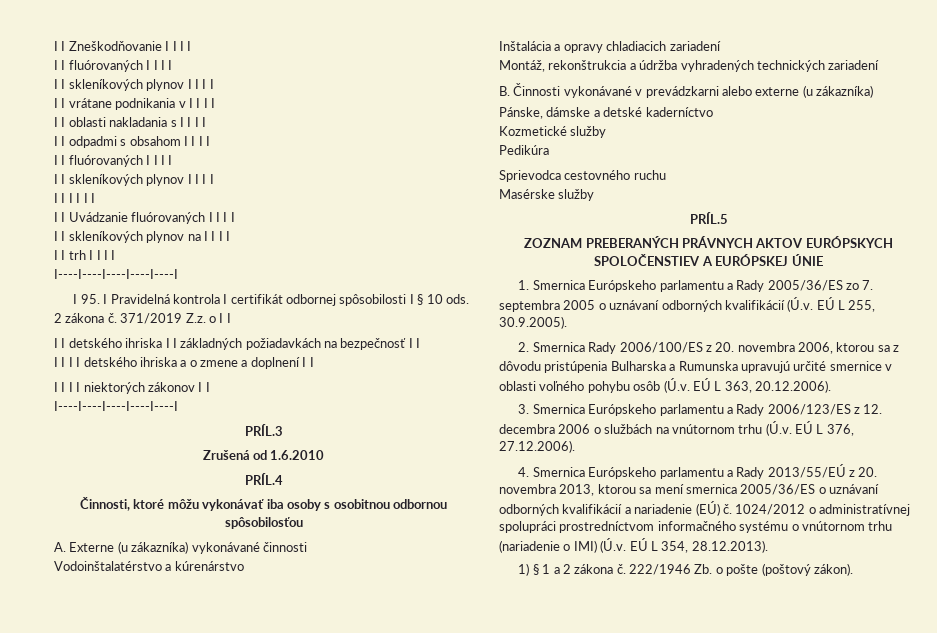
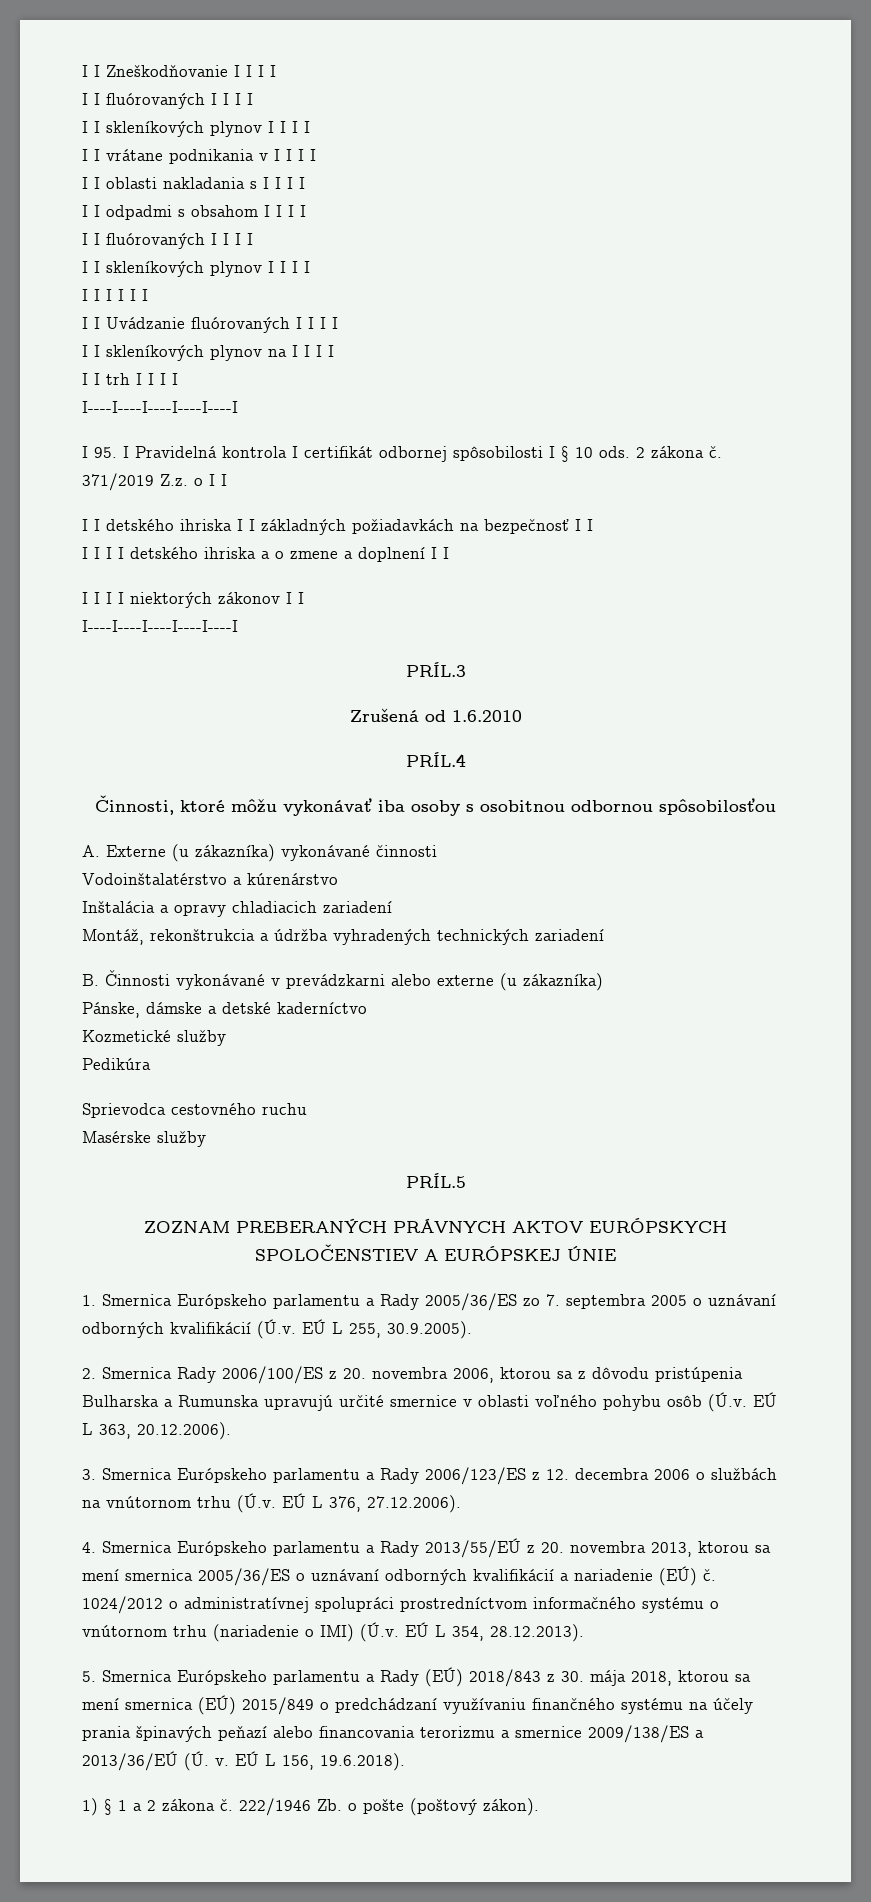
(768, 546) none -> [82,1667,751,1687] [82,1695,753,1715] [82,1725,704,1743] [82,1751,405,1771] // 5. Smernica Európskeho parlamentu a Rady (EÚ) 2018/843 z 30. mája 2018, ktorou sa mení smernica (EÚ) 2015/849 o predchádzaní využívaniu finančného systému na účely prania špinavých peňazí alebo financovania terorizmu a smernice 2009/138/ES a 2013/36/EÚ (Ú. v. EÚ L 156, 19.6.2018).

